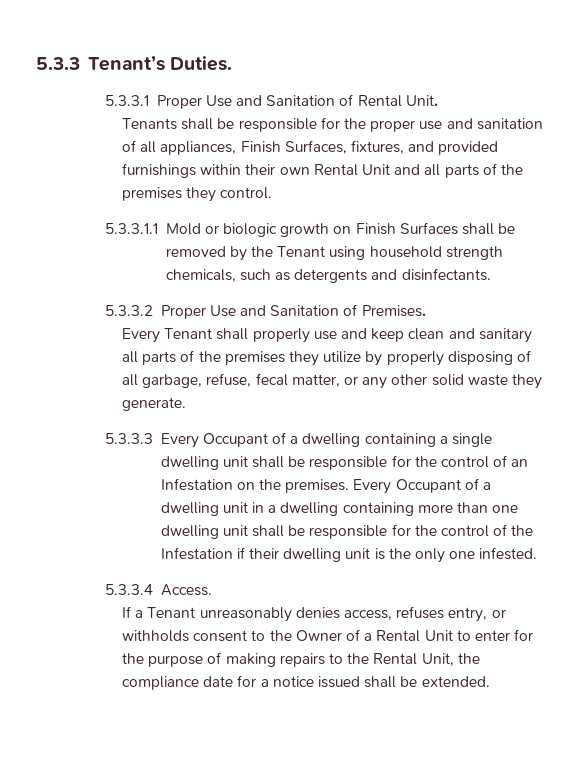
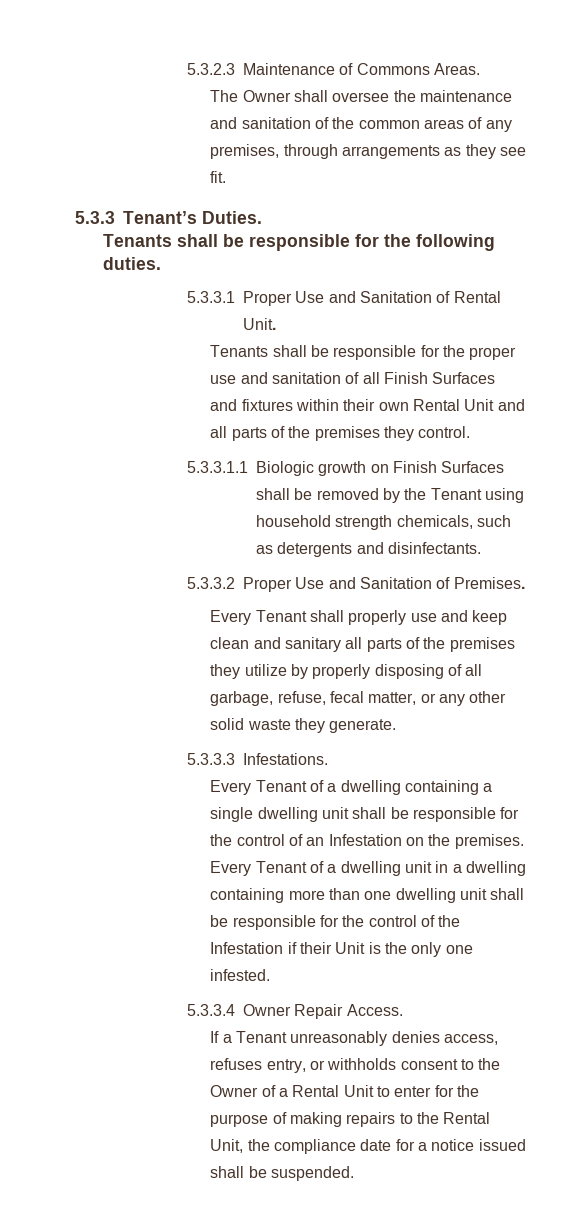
[36,56,233,71] 5.3.3 Tenant’s Duties. -> [187,63,481,75] [210,90,512,102] [210,117,512,132] [210,144,526,159] [210,171,227,183] [75,211,262,224] [103,234,496,251] [103,257,162,270] 5.3.2.3 Maintenance of Commons Areas. // The Owner shall oversee the maintenance and sanitation of the common areas of any premises, through arrangements as they see fit. // 5.3.3 Tenant’s Duties. // Tenants shall be responsible for the following duties.
[160,140,499,155] [122,163,197,178] appliances, Finish Surfaces, fixtures, and provided furnishings -> [383,372,496,384] [210,399,293,411] Finish Surfaces and fixtures
[165,223,277,237] Mold or biologic -> [256,461,315,476] Biologic
[160,433,268,448] Every Occupant -> [243,753,329,765] [210,780,307,795] Infestations. // Every Tenant
[395,479,461,493] Occupant -> [255,861,307,873] Tenant
[283,548,371,562] dwelling unit -> [335,942,366,954] Unit
(153, 589) none -> [243,1004,344,1019] Owner Repair
[421,676,490,687] extended. -> [270,1166,354,1181] suspended.

